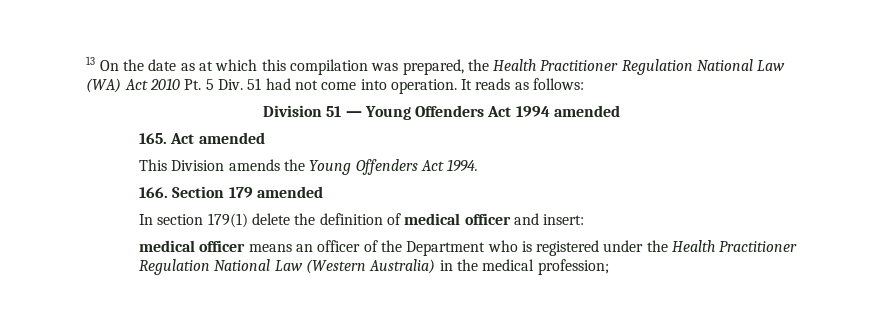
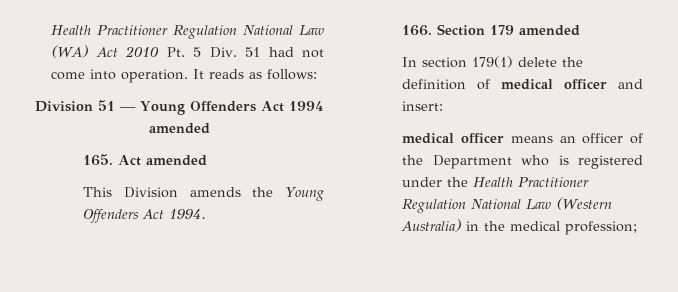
[86,56,489,75] 13 On the date as at which this compilation was prepared, the -> (51, 30) none

